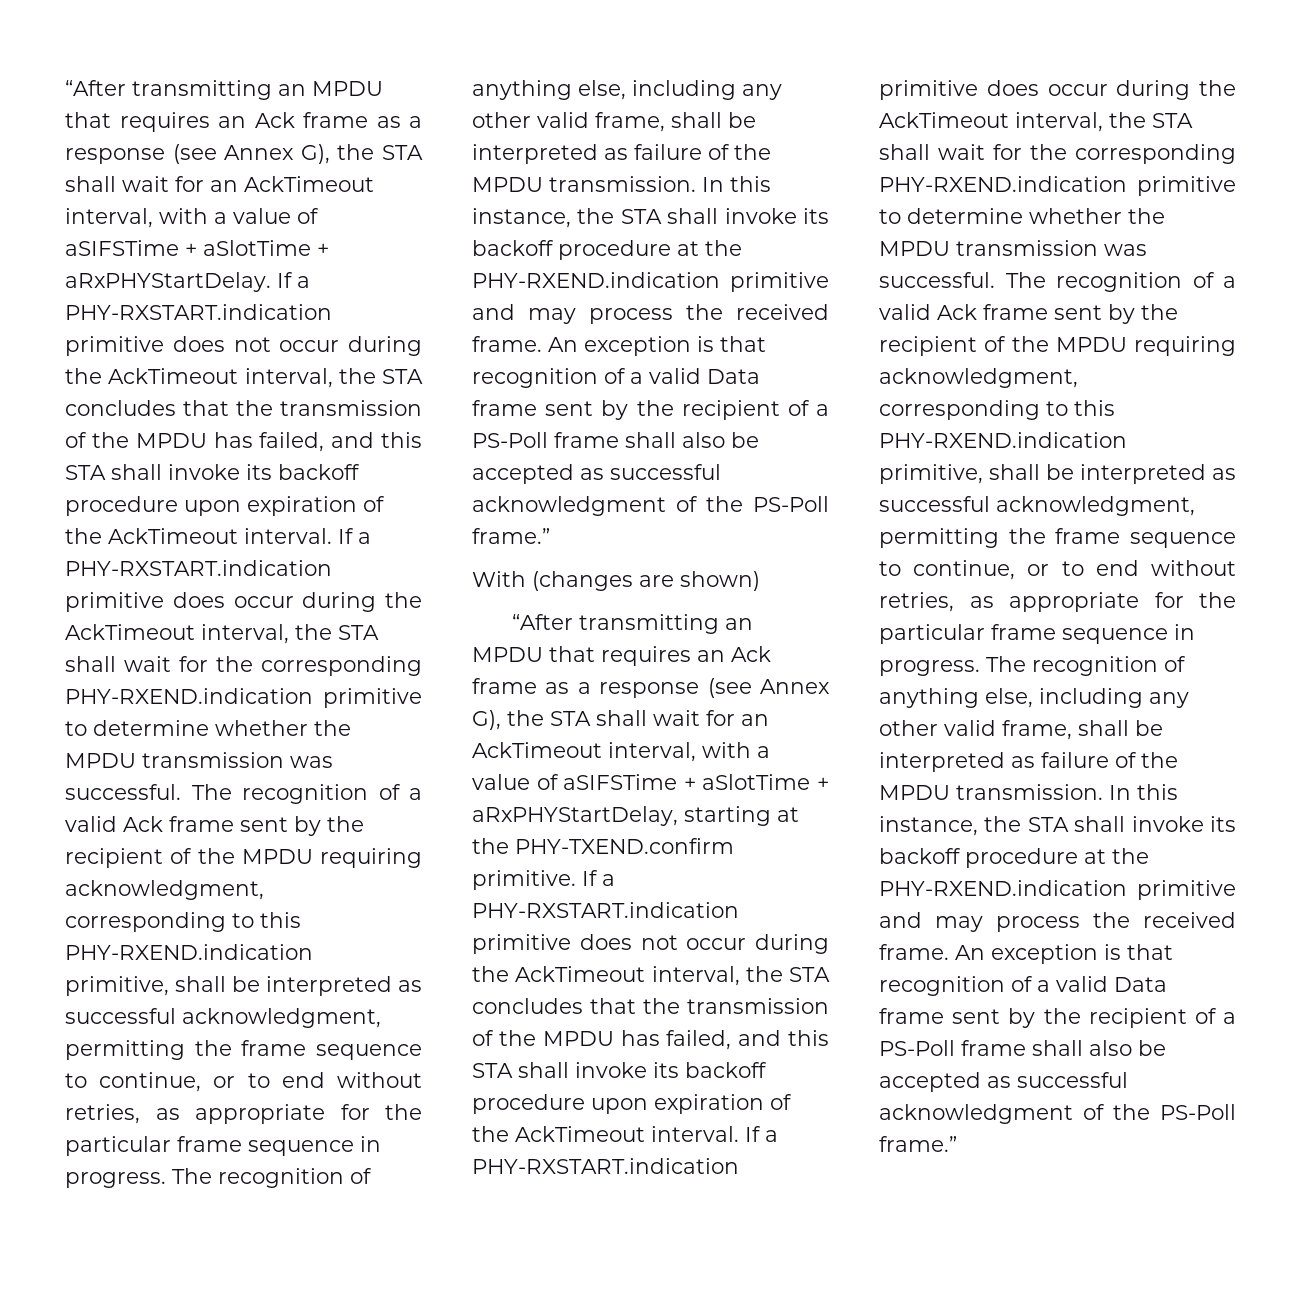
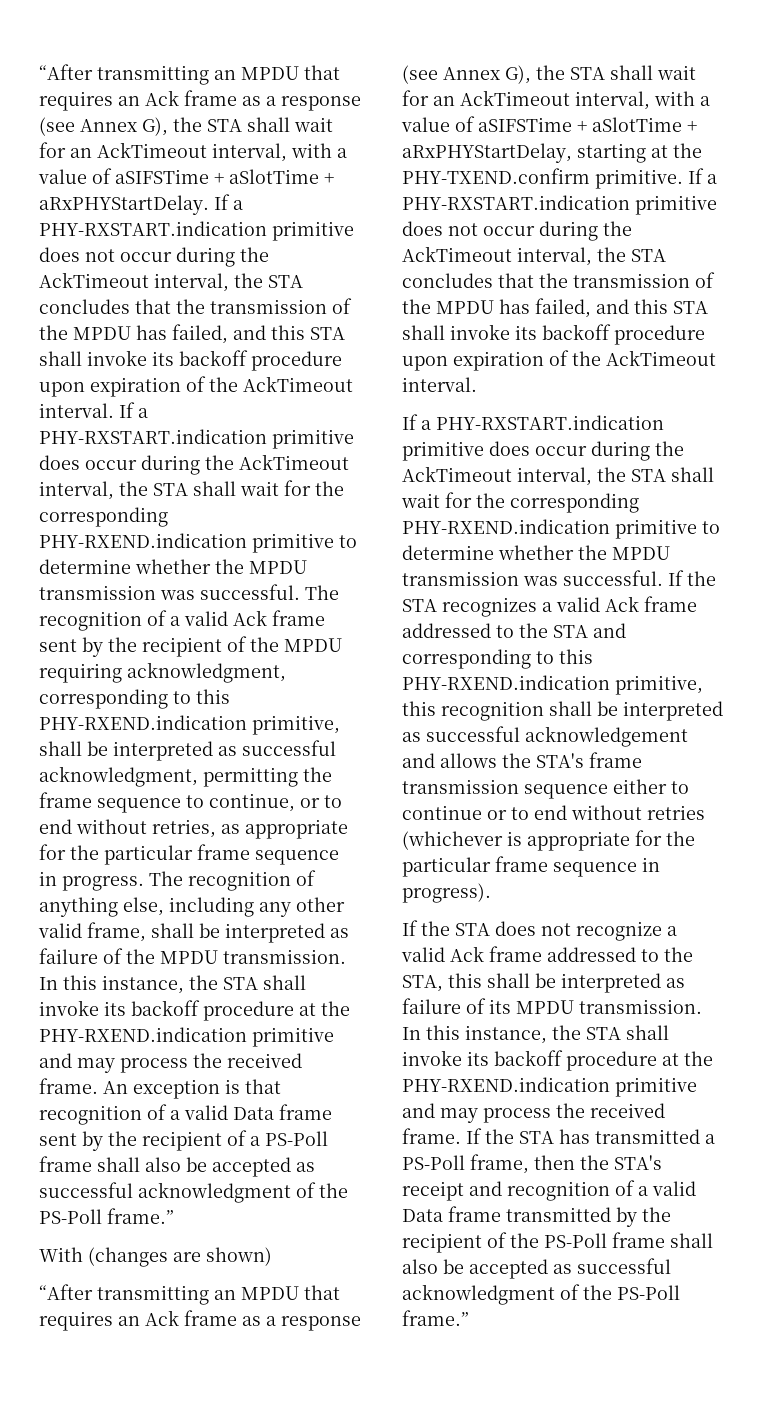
(739, 1134) none -> (477, 384) //
[1005,272,1236,292] [879,304,1178,324] [879,336,1236,356] [879,368,1078,388] [879,400,1115,420] [879,432,1127,448] [879,464,1236,484] [879,496,1195,516] [879,528,1236,548] [879,560,1236,580] [879,592,1236,612] [879,624,1195,644] [879,656,1186,676] [879,688,1189,708] [879,720,1163,740] [879,752,1178,772] The recognition of a valid Ack frame sent by the recipient of the MPDU requiring acknowledgment, corresponding to this PHY-RXEND.indication primitive, shall be interpreted as successful acknowledgment, permitting the frame sequence to continue, or to end without retries, as appropriate for the particular frame sequence in progress. The recognition of anything else, including any other valid frame, shall be interpreted as failure of the -> [668,570,716,586] [402,596,697,617] [402,623,626,638] [402,649,593,669] [402,675,703,695] [402,701,723,721] [402,726,688,747] [402,752,642,768] [402,779,689,799] [402,805,705,820] [402,830,695,851] [402,856,660,877] [402,883,491,903] [402,920,677,941] [401,946,693,962] [402,973,685,993] [402,998,511,1014] If the STA recognizes a valid Ack frame addressed to the STA and corresponding to this PHY-RXEND.indication primitive, this recognition shall be interpreted as successful acknowledgement and allows the STA's frame transmission sequence either to continue or to end without retries (whichever is appropriate for the particular frame sequence in progress). // If the STA does not recognize a valid Ack frame addressed to the STA, this shall be interpreted as failure of its
[955,944,1173,964] [879,976,1167,996] [879,1008,1236,1028] An exception is that recognition of a valid Data frame sent by the recipient of a -> [466,1128,715,1144] [402,1154,662,1174] [402,1180,696,1201] [402,1206,671,1227] [402,1232,539,1253] If the STA has transmitted a PS-Poll frame, then the STA's receipt and recognition of a valid Data frame transmitted by the recipient of the

